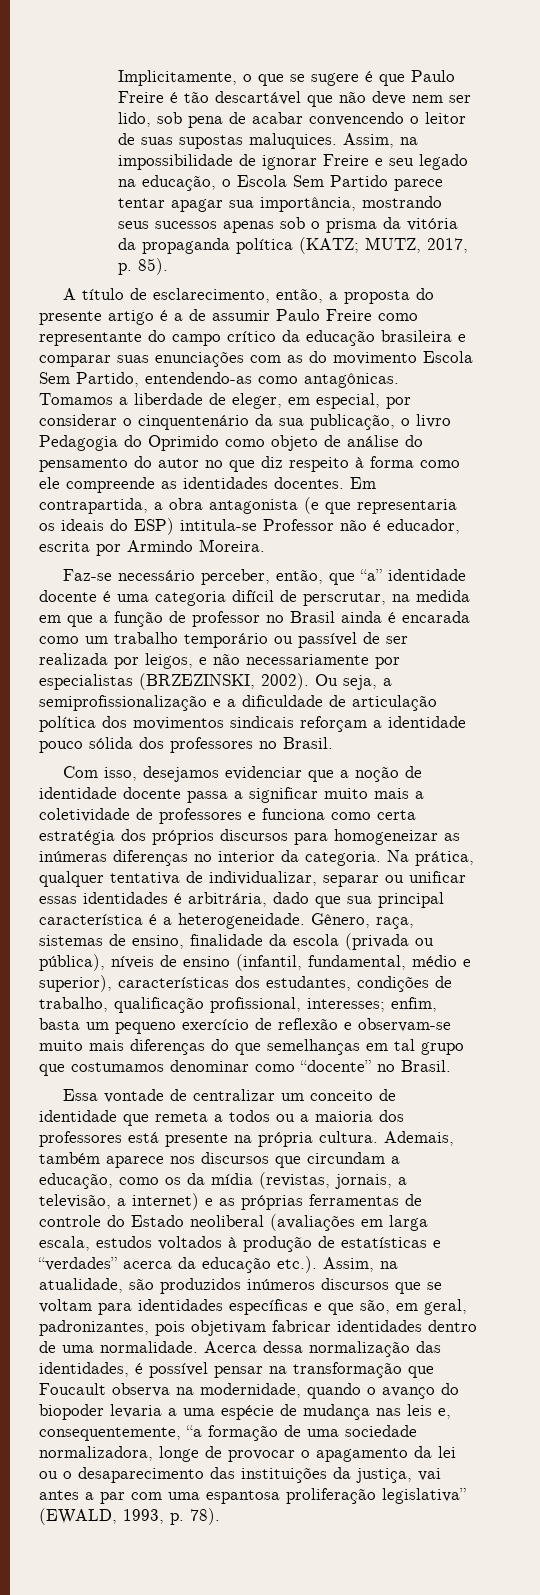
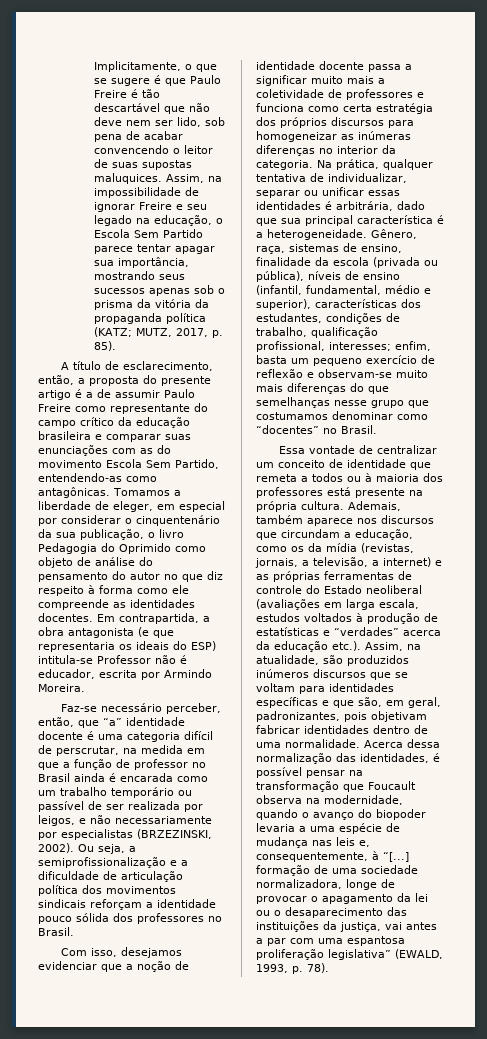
[316,393,380,409] especial, -> [179,501,225,512] especial
[366,1039,415,1051] em tal -> [334,400,367,406] nesse
[300,1060,371,1072] “docente” -> [256,425,319,434] “docentes”
[300,1114,309,1122] a -> [365,473,372,482] à
[186,1425,202,1437] “a -> [372,851,409,862] à “[...]

